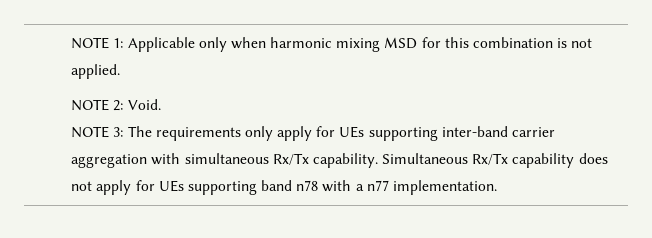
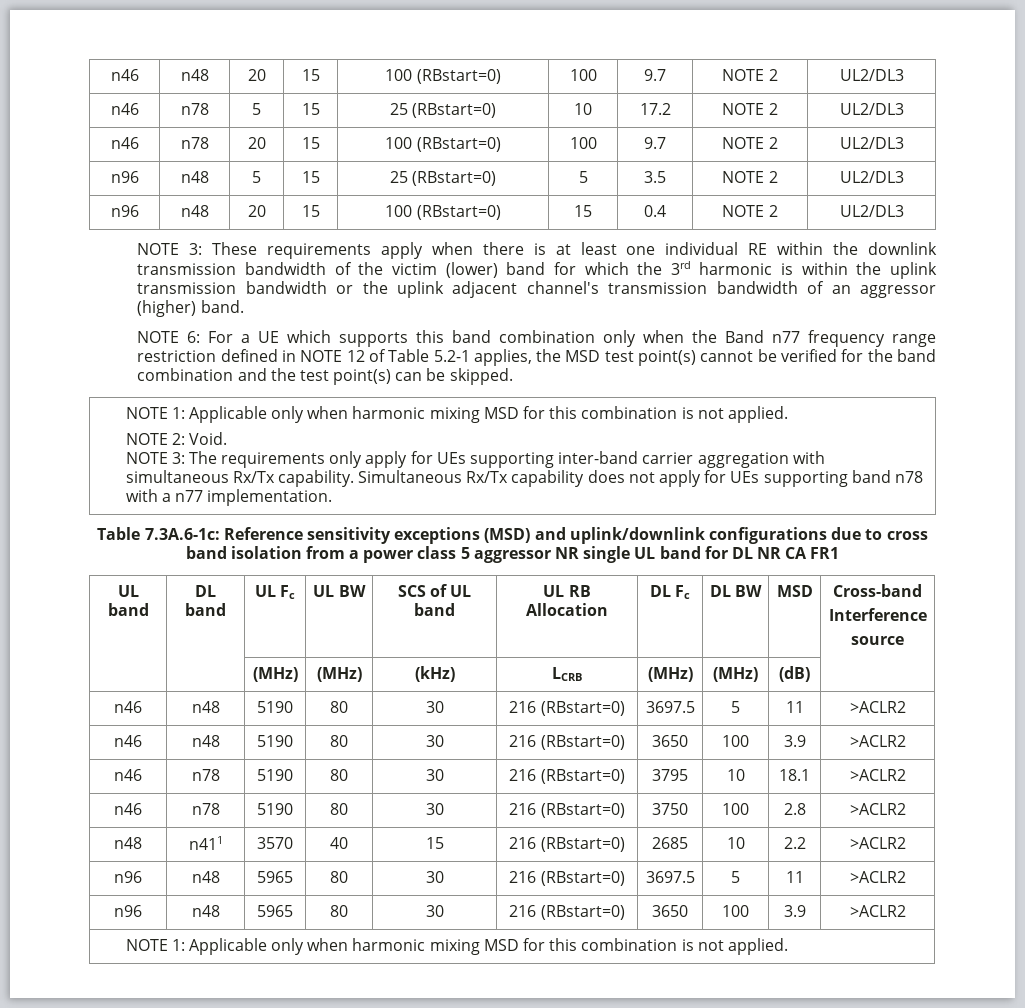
(71, 43) none -> [110,69,139,81] [180,69,209,81] [247,69,266,81] [301,69,320,81] [385,69,501,84] [569,69,597,81] [644,69,666,81] [722,69,778,81] [839,69,904,81] [110,103,139,115] [180,103,209,115] [252,103,261,115] [301,103,320,115] [389,103,497,118] [574,103,592,115] [639,103,671,115] [722,103,778,115] [839,103,904,115] [110,137,139,149] [180,137,209,149] [247,137,266,149] [301,137,320,149] [385,137,501,152] [569,137,597,149] [644,137,666,149] [722,137,778,149] [839,137,904,149] [110,171,139,183] [180,171,209,183] [252,171,261,183] [301,171,320,183] [389,171,497,186] [578,171,588,183] [644,171,666,183] [722,171,778,183] [839,171,904,183] [110,205,139,217] [180,205,209,217] [247,205,266,217] [301,205,320,217] [385,205,501,220] [574,205,592,217] [644,205,666,217] [722,205,778,217] [839,205,904,217] [137,242,938,259] [137,261,938,279] [137,281,937,298] [137,300,244,317] [137,330,937,347] [137,349,936,366] [137,368,513,385] n46 | n48 | 20 | 15 | 100 (RBstart=0) | 100 | 9.7 | NOTE 2 | UL2/DL3 // n46 | n78 | 5 | 15 | 25 (RBstart=0) | 10 | 17.2 | NOTE 2 | UL2/DL3 // n46 | n78 | 20 | 15 | 100 (RBstart=0) | 100 | 9.7 | NOTE 2 | UL2/DL3 // n96 | n48 | 5 | 15 | 25 (RBstart=0) | 5 | 3.5 | NOTE 2 | UL2/DL3 // n96 | n48 | 20 | 15 | 100 (RBstart=0) | 15 | 0.4 | NOTE 2 | UL2/DL3 // NOTE 3: These requirements apply when there is at least one individual RE within the downlink transmission bandwidth of the victim (lower) band for which the 3rd harmonic is within the uplink transmission bandwidth or the uplink adjacent channel's transmission bandwidth of an aggressor (higher) band. // NOTE 6: For a UE which supports this band combination only when the Band n77 frequency range restriction defined in NOTE 12 of Table 5.2-1 applies, the MSD test point(s) cannot be verified for the band combination and the test point(s) can be skipped. //
(497, 187) none -> [97,527,928,544] [185,546,840,563] [117,585,139,597] [107,603,149,616] [195,585,216,597] [185,603,226,616] [254,585,296,599] [313,585,366,597] [397,584,472,597] [414,603,455,616] [543,585,591,597] [526,603,608,616] [649,585,691,599] [709,585,763,597] [776,585,813,597] [833,584,922,597] [828,608,927,621] [851,636,904,645] [252,667,298,682] [316,667,362,682] [414,666,455,682] [552,667,582,681] [647,667,693,682] [713,667,758,682] [779,666,810,682] [114,701,142,713] [191,701,220,713] [257,701,293,713] [330,701,348,713] [425,701,444,713] [509,701,625,716] [645,701,695,713] [731,701,740,713] [785,701,804,713] [849,701,906,713] [114,735,142,747] [191,735,220,747] [257,735,293,747] [330,735,348,747] [425,735,444,747] [509,735,625,750] [652,735,688,747] [722,735,749,747] [783,735,806,747] [849,735,906,747] [114,769,142,781] [191,769,220,781] [257,769,293,781] [330,769,348,781] [425,769,444,781] [509,769,625,784] [652,769,688,781] [726,769,745,781] [779,769,810,781] [849,769,906,781] [114,803,142,815] [191,803,220,815] [257,803,293,815] [330,803,348,815] [425,803,444,815] [509,803,625,818] [652,803,688,815] [722,803,749,815] [783,803,806,815] [849,803,906,815] [114,837,142,849] [188,836,223,850] [257,837,293,849] [330,837,348,849] [425,837,444,849] [509,837,625,852] [652,837,688,849] [726,837,745,849] [783,837,806,849] [849,837,906,849] [114,871,142,883] [191,871,220,883] [257,871,293,883] [330,871,348,883] [425,871,444,883] [509,871,625,886] [645,871,695,883] [731,871,740,883] [785,871,804,883] [849,871,906,883] [114,905,142,917] [191,905,220,917] [257,905,293,917] [330,905,348,917] [425,905,444,917] [509,905,625,920] [652,905,688,917] [722,905,749,917] [783,905,806,917] [849,905,906,917] [125,938,788,955] // Table 7.3A.6-1c: Reference sensitivity exceptions (MSD) and uplink/downlink configurations due to cross band isolation from a power class 5 aggressor NR single UL band for DL NR CA FR1 // UL band | DL band | UL Fc | UL BW | SCS of UL band | UL RB Allocation | DL Fc | DL BW | MSD | Cross-band // Interference // source // | | (MHz) | (MHz) | (kHz) | LCRB | (MHz) | (MHz) | (dB) | // n46 | n48 | 5190 | 80 | 30 | 216 (RBstart=0) | 3697.5 | 5 | 11 | >ACLR2 // n46 | n48 | 5190 | 80 | 30 | 216 (RBstart=0) | 3650 | 100 | 3.9 | >ACLR2 // n46 | n78 | 5190 | 80 | 30 | 216 (RBstart=0) | 3795 | 10 | 18.1 | >ACLR2 // n46 | n78 | 5190 | 80 | 30 | 216 (RBstart=0) | 3750 | 100 | 2.8 | >ACLR2 // n48 | n411 | 3570 | 40 | 15 | 216 (RBstart=0) | 2685 | 10 | 2.2 | >ACLR2 // n96 | n48 | 5965 | 80 | 30 | 216 (RBstart=0) | 3697.5 | 5 | 11 | >ACLR2 // n96 | n48 | 5965 | 80 | 30 | 216 (RBstart=0) | 3650 | 100 | 3.9 | >ACLR2 // NOTE 1: Applicable only when harmonic mixing MSD for this combination is not applied.

